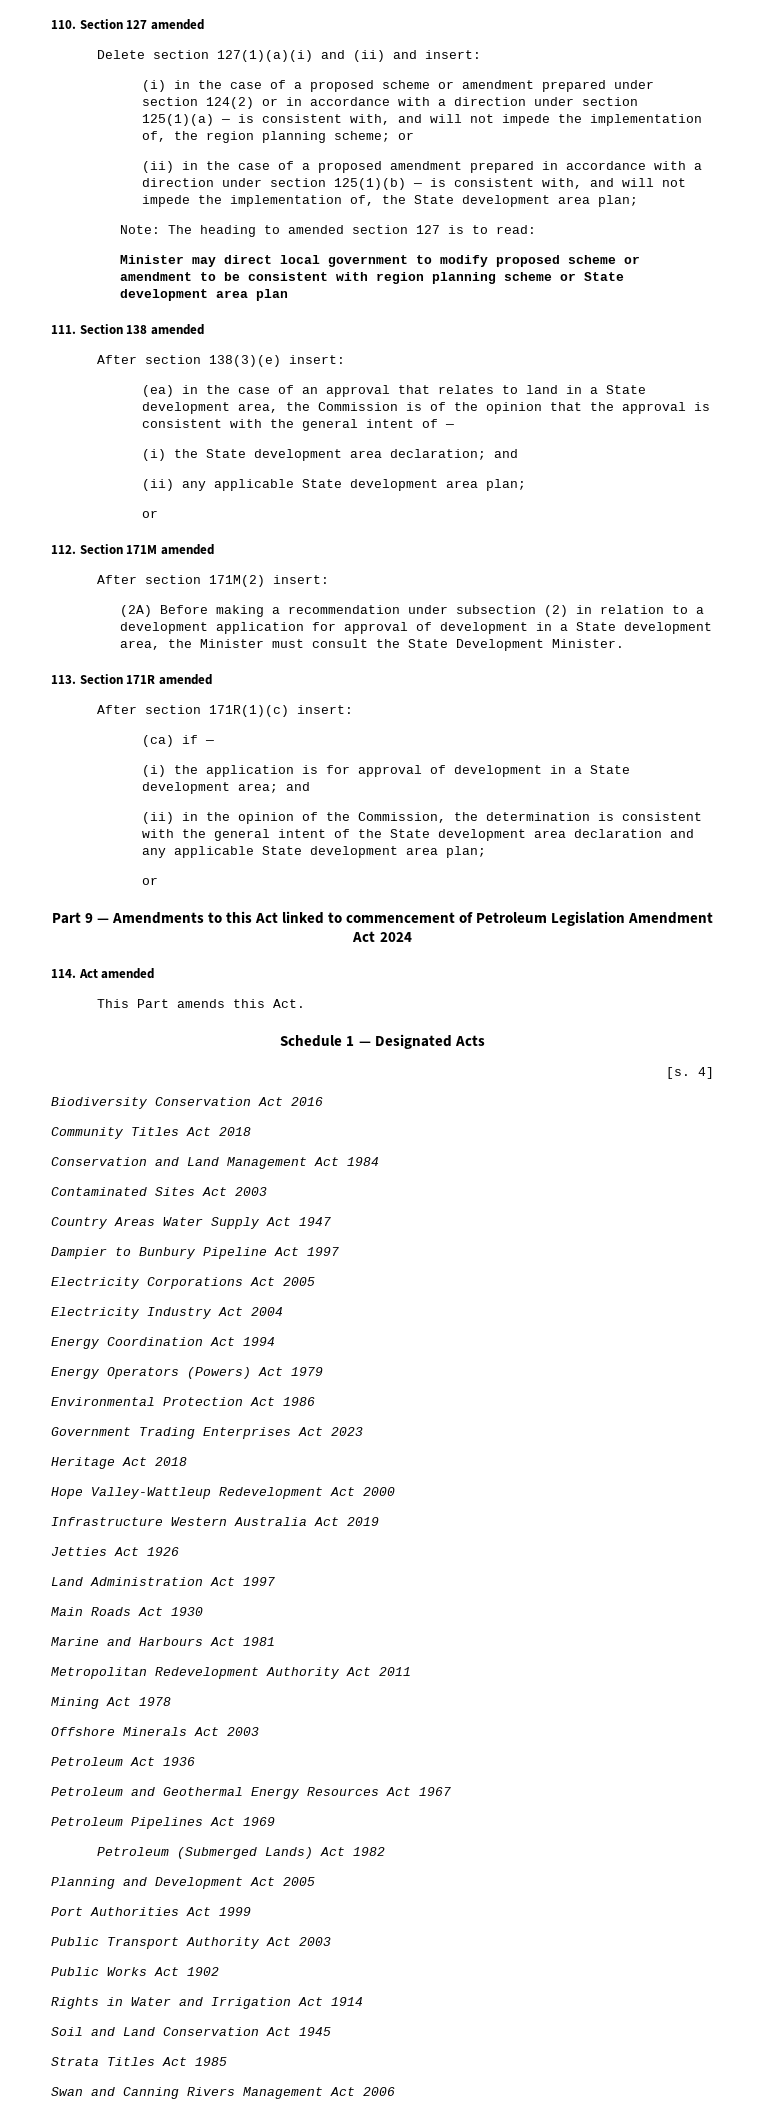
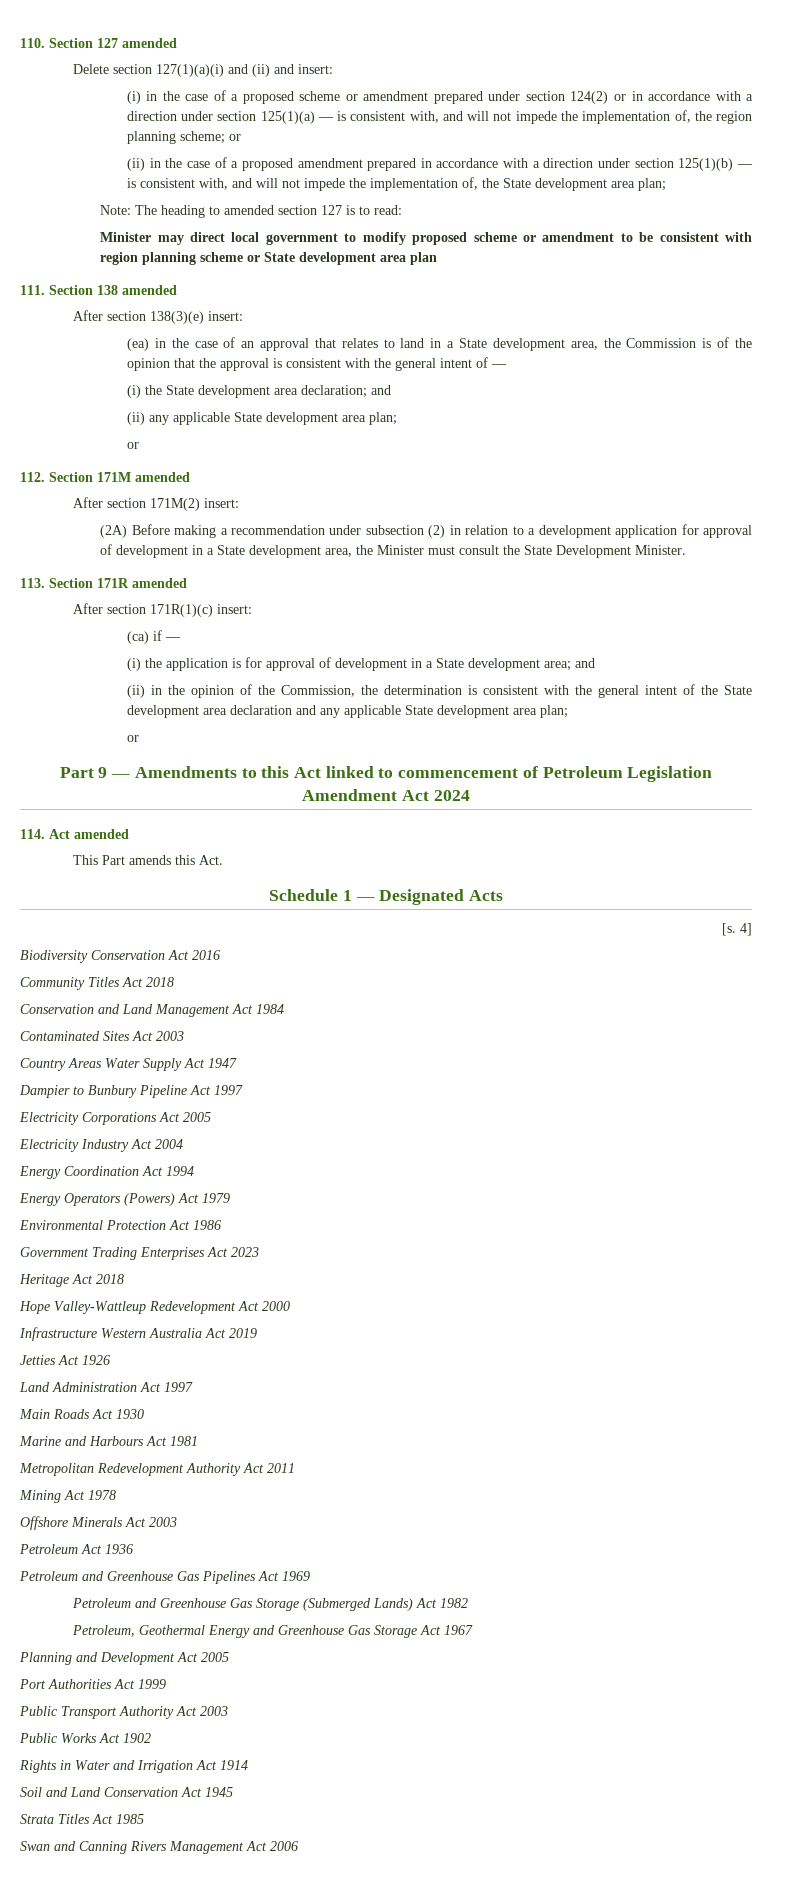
[163,1787,451,1799] [51,1817,123,1826] Geothermal Energy Resources Act 1967 // Petroleum -> [107,1571,200,1581] Greenhouse Gas
(169, 1851) none -> [135,1598,300,1611] and Greenhouse Gas Storage
(385, 1851) none -> [72,1625,474,1638] // Petroleum, Geothermal Energy and Greenhouse Gas Storage Act 1967

